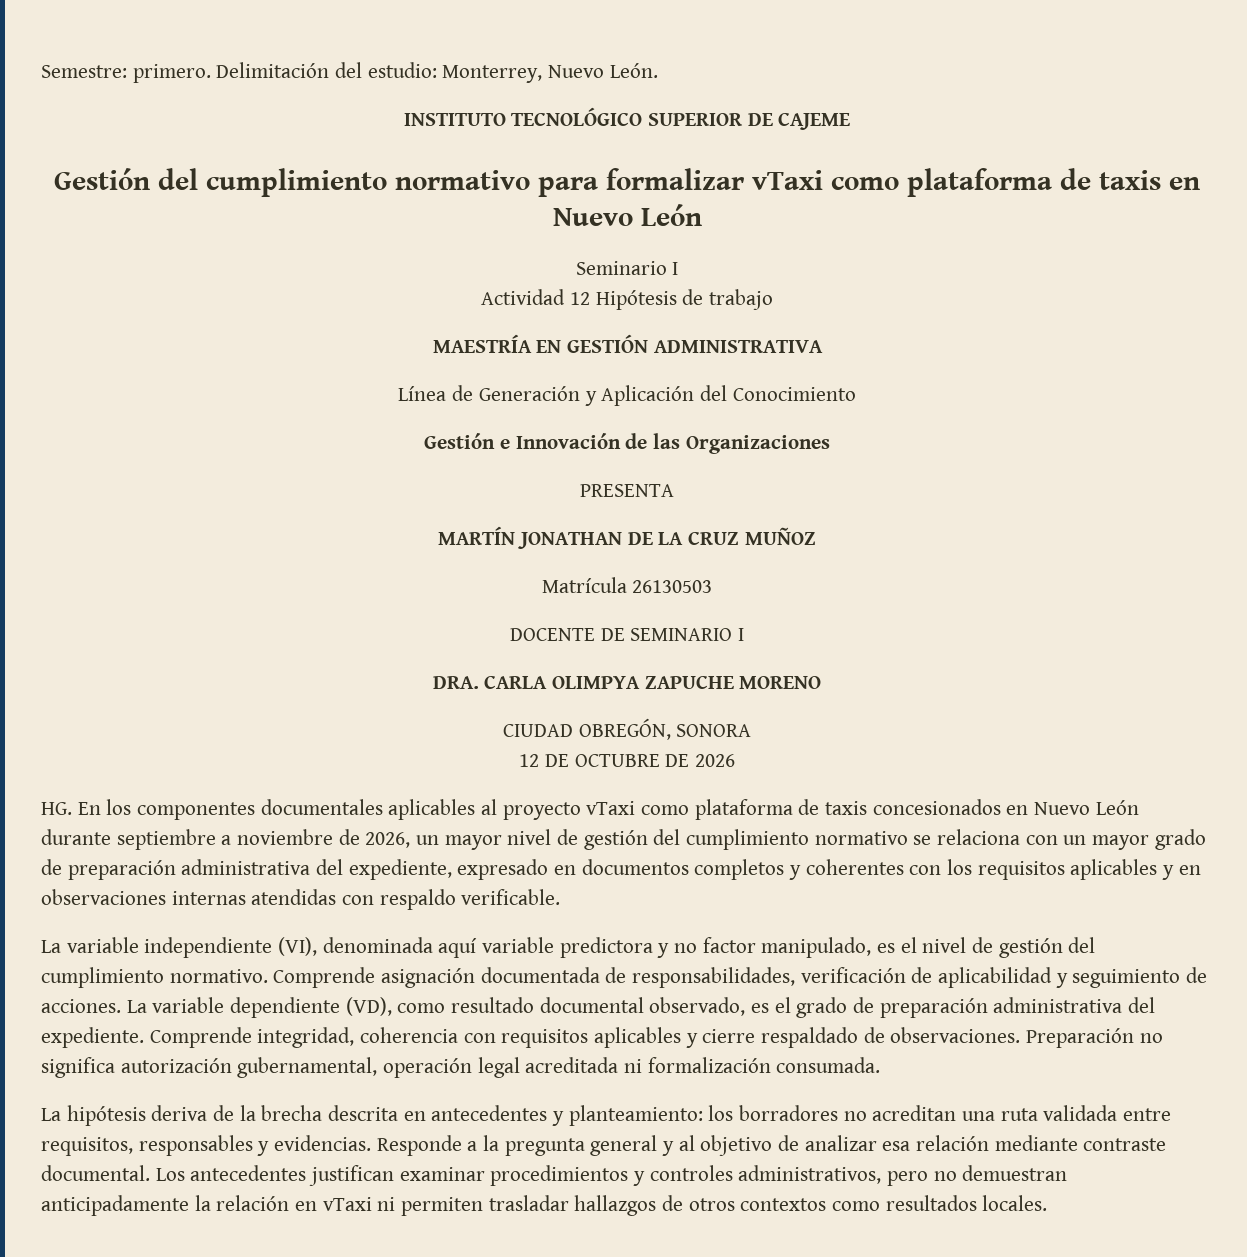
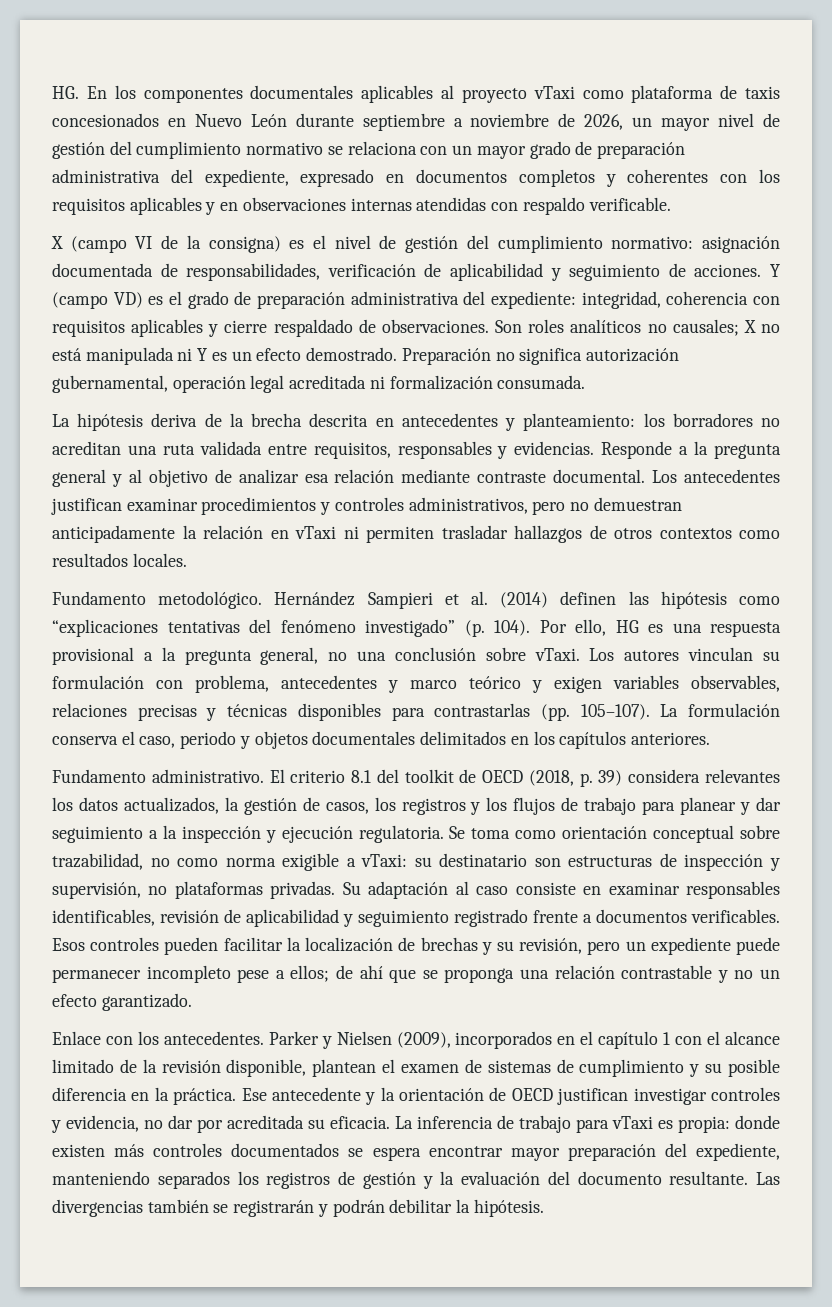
[41,62,658,83] [403,107,851,130] [54,168,1200,197] [552,204,702,226] [575,261,679,275] [481,289,773,310] [432,334,823,353] [398,385,856,406] [424,433,830,454] [580,484,674,497] [438,526,816,549] [541,577,713,593] [509,628,745,641] [432,676,822,689] [502,718,752,740] [519,754,735,767] Semestre: primero. Delimitación del estudio: Monterrey, Nuevo León. // INSTITUTO TECNOLÓGICO SUPERIOR DE CAJEME // Gestión del cumplimiento normativo para formalizar vTaxi como plataforma de taxis en Nuevo León // Seminario I // Actividad 12 Hipótesis de trabajo // MAESTRÍA EN GESTIÓN ADMINISTRATIVA // Línea de Generación y Aplicación del Conocimiento // Gestión e Innovación de las Organizaciones // PRESENTA // MARTÍN JONATHAN DE LA CRUZ MUÑOZ // Matrícula 26130503 // DOCENTE DE SEMINARIO I // DRA. CARLA OLIMPYA ZAPUCHE MORENO // CIUDAD OBREGÓN, SONORA // 12 DE OCTUBRE DE 2026 // -> (52, 92) none
[41,937,872,958] La variable independiente (VI), denominada aquí variable predictora y no factor manipulado, -> [51,235,281,253] X (campo VI de la consigna)
[169,967,376,988] normativo. Comprende -> [611,236,694,249] normativo:
[126,997,746,1018] La variable dependiente (VD), como resultado documental observado, -> [770,264,781,277] [52,292,143,309] Y (campo VD)
[41,1027,252,1048] expediente. Comprende -> [491,291,577,309] expediente:
(1021, 1035) none -> [495,319,781,336] [52,347,398,365] Son roles analíticos no causales; X no está manipulada ni Y es un efecto demostrado.
(1048, 1203) none -> [52,591,780,609] [52,619,781,637] [52,647,780,665] [52,675,780,693] [52,703,780,721] [52,731,710,749] [52,769,780,787] [52,797,782,815] [52,825,780,843] [52,853,781,871] [52,881,780,899] [52,909,780,927] [52,937,780,955] [52,965,781,983] [52,993,192,1011] [52,1031,780,1049] [52,1059,780,1077] [52,1087,781,1105] [51,1115,780,1133] [52,1143,781,1161] [52,1171,780,1189] [52,1199,544,1217] // Fundamento metodológico. Hernández Sampieri et al. (2014) definen las hipótesis como “explicaciones tentativas del fenómeno investigado” (p. 104). Por ello, HG es una respuesta provisional a la pregunta general, no una conclusión sobre vTaxi. Los autores vinculan su formulación con problema, antecedentes y marco teórico y exigen variables observables, relaciones precisas y técnicas disponibles para contrastarlas (pp. 105–107). La formulación conserva el caso, periodo y objetos documentales delimitados en los capítulos anteriores. // Fundamento administrativo. El criterio 8.1 del toolkit de OECD (2018, p. 39) considera relevantes los datos actualizados, la gestión de casos, los registros y los flujos de trabajo para planear y dar seguimiento a la inspección y ejecución regulatoria. Se toma como orientación conceptual sobre trazabilidad, no como norma exigible a vTaxi: su destinatario son estructuras de inspección y supervisión, no plataformas privadas. Su adaptación al caso consiste en examinar responsables identificables, revisión de aplicabilidad y seguimiento registrado frente a documentos verificables. Esos controles pueden facilitar la localización de brechas y su revisión, pero un expediente puede permanecer incompleto pese a ellos; de ahí que se proponga una relación contrastable y no un efecto garantizado. // Enlace con los antecedentes. Parker y Nielsen (2009), incorporados en el capítulo 1 con el alcance limitado de la revisión disponible, plantean el examen de sistemas de cumplimiento y su posible diferencia en la práctica. Ese antecedente y la orientación de OECD justifican investigar controles y evidencia, no dar por acreditada su eficacia. La inferencia de trabajo para vTaxi es propia: donde existen más controles documentados se espera encontrar mayor preparación del expediente, manteniendo separados los registros de gestión y la evaluación del documento resultante. Las divergencias también se registrarán y podrán debilitar la hipótesis.

